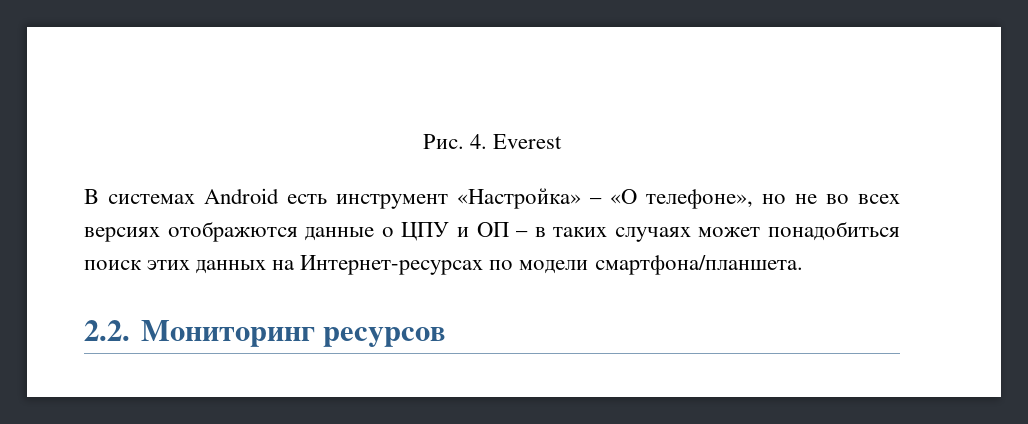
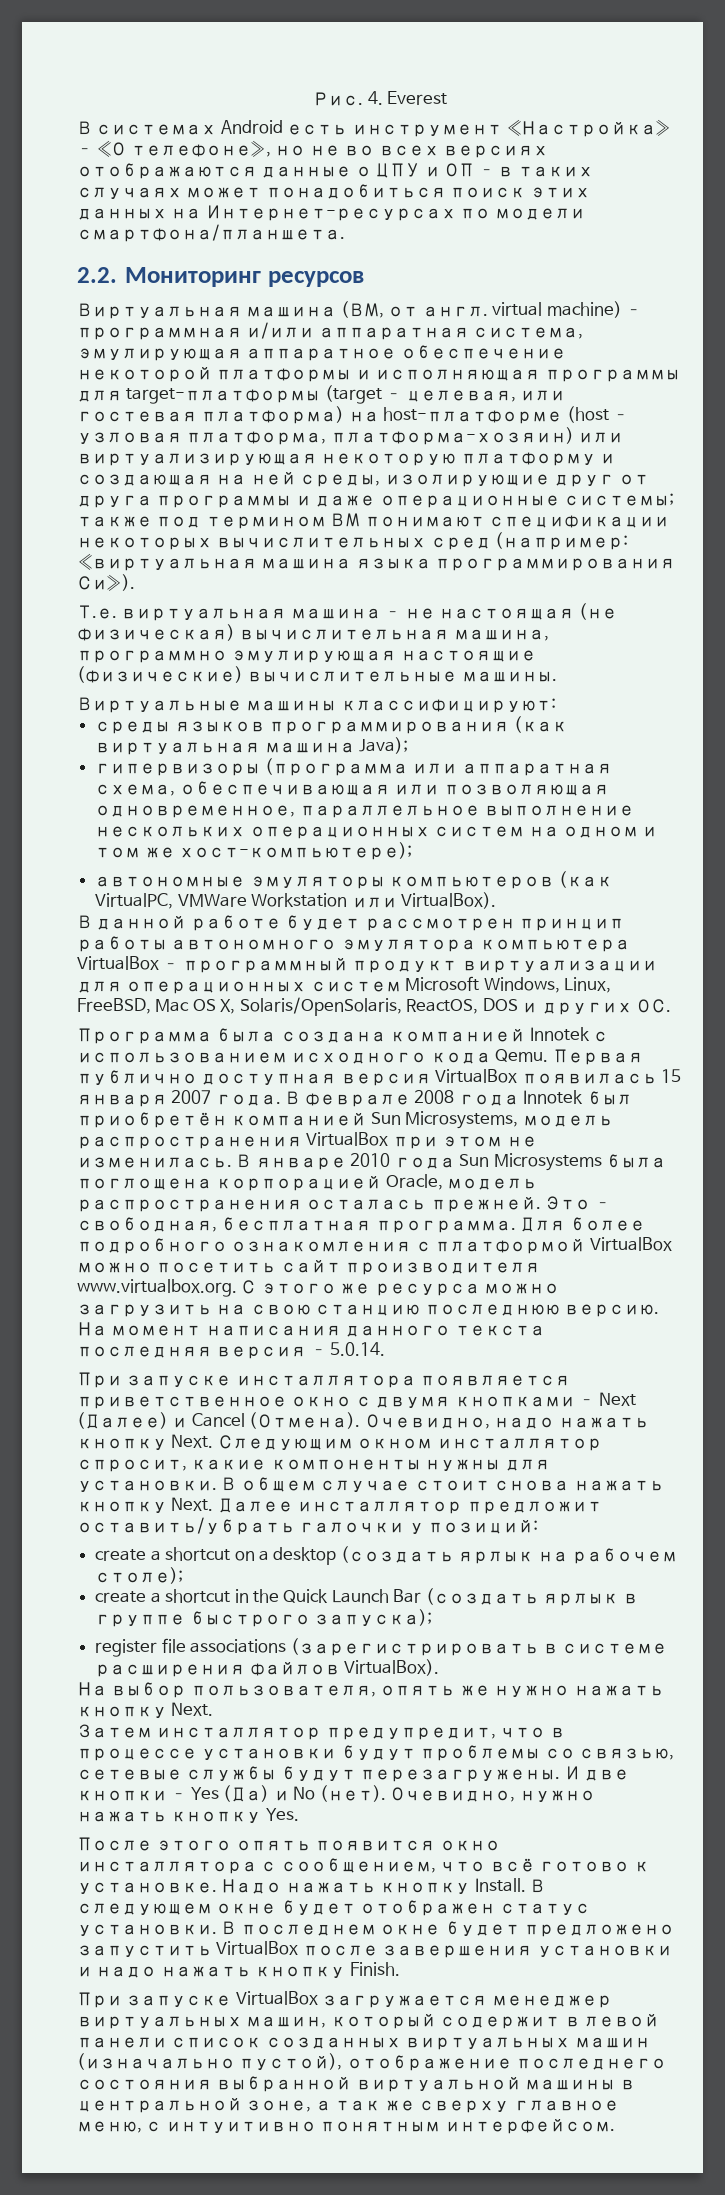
[167,221,298,242] отображются -> [77,163,257,179] отображаются
(446, 337) none -> [77,301,642,319] [77,322,584,340] [77,345,566,361] [77,367,680,382] [77,385,566,404] [77,406,629,424] [77,427,624,445] [77,452,616,466] [77,472,649,487] [77,493,675,508] [77,513,670,529] [77,532,629,550] [77,553,676,571] [77,574,135,591] [77,603,617,621] [77,624,549,641] [77,650,536,663] [77,666,557,683] [77,697,556,713] [95,716,567,734] [95,737,409,755] [95,758,612,776] [95,781,609,796] [95,805,635,818] [95,826,658,839] [95,842,413,860] [95,871,612,889] [95,892,496,909] [77,915,625,931] [77,936,631,952] [77,956,657,973] [77,976,612,994] [77,997,672,1016] [77,1027,609,1044] [77,1049,643,1065] [77,1069,682,1086] [77,1090,632,1107] [77,1111,613,1129] [77,1132,537,1149] [77,1153,667,1171] [77,1174,538,1191] [77,1196,610,1212] [77,1217,645,1233] [77,1237,672,1254] [77,1260,541,1275] [77,1279,560,1297] [77,1304,660,1317] [77,1322,545,1337] [77,1342,386,1359] [77,1372,571,1388] [77,1392,636,1409] [77,1412,649,1429] [77,1434,602,1451] [77,1459,550,1472] [77,1477,664,1493] [77,1497,602,1514] [77,1517,539,1535] [95,1546,678,1565] [95,1567,184,1584] [95,1588,638,1606] [95,1609,433,1627] [95,1638,668,1657] [95,1659,440,1677] [77,1682,664,1698] [77,1702,214,1719] [77,1724,565,1740] [77,1745,675,1761] [77,1766,630,1782] [77,1785,595,1803] [77,1808,299,1824] [77,1837,500,1851] [77,1858,649,1874] [77,1878,546,1895] [77,1900,590,1916] [77,1921,675,1937] [77,1941,672,1958] [77,1962,400,1979] [77,1991,612,2008] [77,2014,660,2029] [77,2037,650,2050] [77,2053,667,2071] [77,2076,635,2092] [77,2098,619,2113] [77,2119,615,2134] // Виртуальная машина (ВМ, от англ. virtual machine) – программная и/или аппаратная система, эмулирующая аппаратное обеспечение некоторой платформы и исполняющая программы для target-платформы (target – целевая, или гостевая платформа) на host-платформе (host – узловая платформа, платформа-хозяин) или виртуализирующая некоторую платформу и создающая на ней среды, изолирующие друг от друга программы и даже операционные системы; также под термином ВМ понимают спецификации некоторых вычислительных сред (например: «виртуальная машина языка программирования Си»). // Т.е. виртуальная машина – не настоящая (не физическая) вычислительная машина, программно эмулирующая настоящие (физические) вычислительные машины. // Виртуальные машины классифицируют: // среды языков программирования (как виртуальная машина Java); // гипервизоры (программа или аппаратная схема, обеспечивающая или позволяющая одновременное, параллельное выполнение нескольких операционных систем на одном и том же хост-компьютере); // автономные эмуляторы компьютеров (как VirtualPC, VMWare Workstation или VirtualBox). // В данной работе будет рассмотрен принцип работы автономного эмулятора компьютера VirtualBox – программный продукт виртуализации для операционных систем Microsoft Windows, Linux, FreeBSD, Mac OS X, Solaris/OpenSolaris, ReactOS, DOS и других ОС. // Программа была создана компанией Innotek с использованием исходного кода Qemu. Первая публично доступная версия VirtualBox появилась 15 января 2007 года. В феврале 2008 года Innotek был приобретён компанией Sun Microsystems, модель распространения VirtualBox при этом не изменилась. В январе 2010 года Sun Microsystems была поглощена корпорацией Oracle, модель распространения осталась прежней. Это – свободная, бесплатная программа. Для более подробного ознакомления с платформой VirtualBox можно посетить сайт производителя www.virtualbox.org. С этого же ресурса можно загрузить на свою станцию последнюю версию. На момент написания данного текста последняя версия – 5.0.14. // При запуске инсталлятора появляется приветственное окно с двумя кнопками – Next (Далее) и Cancel (Отмена). Очевидно, надо нажать кнопку Next. Следующим окном инсталлятор спросит, какие компоненты нужны для установки. В общем случае стоит снова нажать кнопку Next. Далее инсталлятор предложит оставить/убрать галочки у позиций: // create a shortcut on a desktop (создать ярлык на рабочем столе); // create a shortcut in the Quick Launch Bar (создать ярлык в группе быстрого запуска); // register file associations (зарегистрировать в системе расширения файлов VirtualBox). // На выбор пользователя, опять же нужно нажать кнопку Next. // Затем инсталлятор предупредит, что в процессе установки будут проблемы со связью, сетевые службы будут перезагружены. И две кнопки – Yes (Да) и No (нет). Очевидно, нужно нажать кнопку Yes. // После этого опять появится окно инсталлятора с сообщением, что всё готово к установке. Надо нажать кнопку Install. В следующем окне будет отображен статус установки. В последнем окне будет предложено запустить VirtualBox после завершения установки и надо нажать кнопку Finish. // При запуске VirtualBox загружается менеджер виртуальных машин, который содержит в левой панели список созданных виртуальных машин (изначально пустой), отображение последнего состояния выбранной виртуальной машины в центральной зоне, а так же сверху главное меню, с интуитивно понятным интерфейсом.

